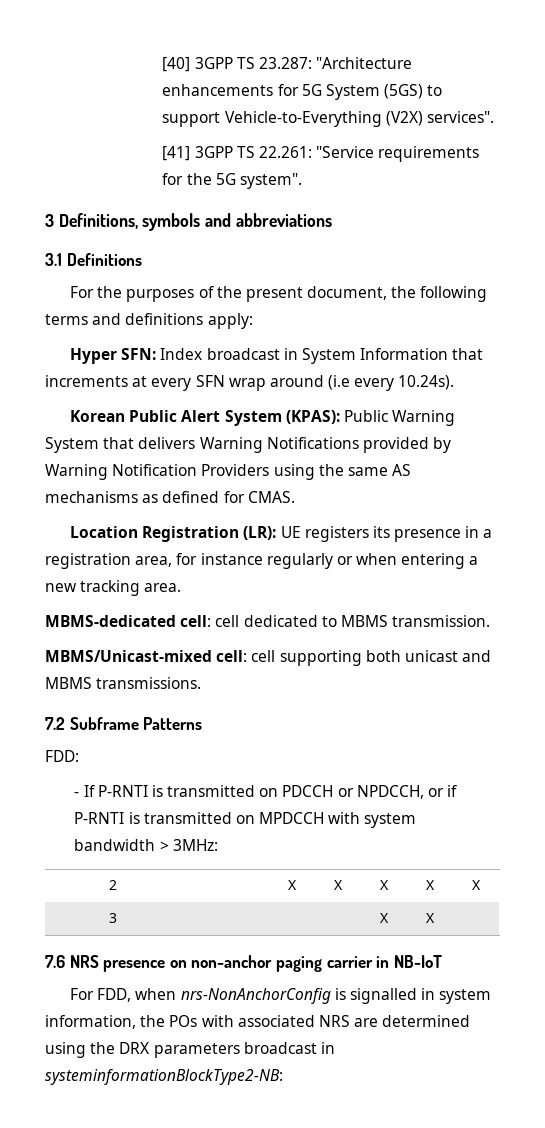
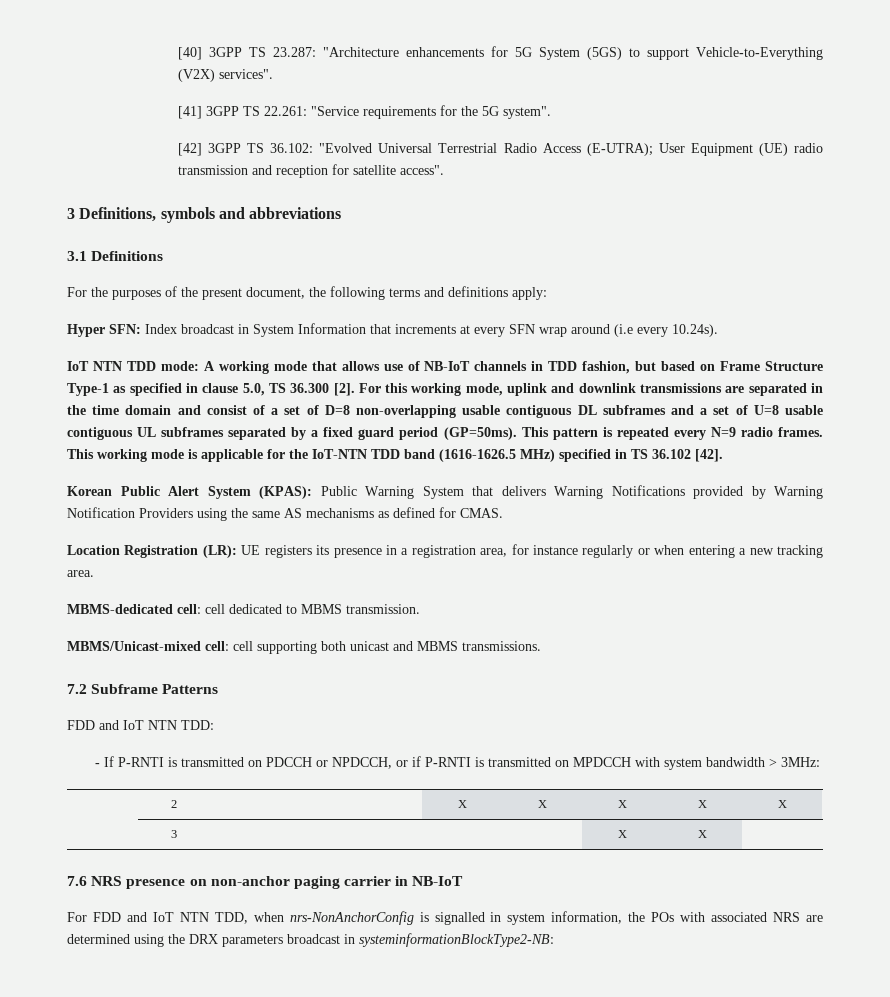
(302, 181) none -> [177,143,824,156] [177,164,444,178] // [42] 3GPP TS 36.102: "Evolved Universal Terrestrial Radio Access (E-UTRA); User Equipment (UE) radio transmission and reception for satellite access".
(455, 382) none -> [67,361,824,374] [67,383,823,396] [67,405,824,418] [67,427,823,440] [67,449,723,462] // IoT NTN TDD mode: A working mode that allows use of NB-IoT channels in TDD fashion, but based on Frame Structure Type-1 as specified in clause 5.0, TS 36.300 [2]. For this working mode, uplink and downlink transmissions are separated in the time domain and consist of a set of D=8 non-overlapping usable contiguous DL subframes and a set of U=8 usable contiguous UL subframes separated by a fixed guard period (GP=50ms). This pattern is repeated every N=9 radio frames. This working mode is applicable for the IoT-NTN TDD band (1616-1626.5 MHz) specified in TS 36.102 [42].
[45,750,79,762] FDD: -> [67,720,214,730] FDD and IoT NTN TDD:
[97,988,132,1002] FDD, -> [92,912,248,924] FDD and IoT NTN TDD,

